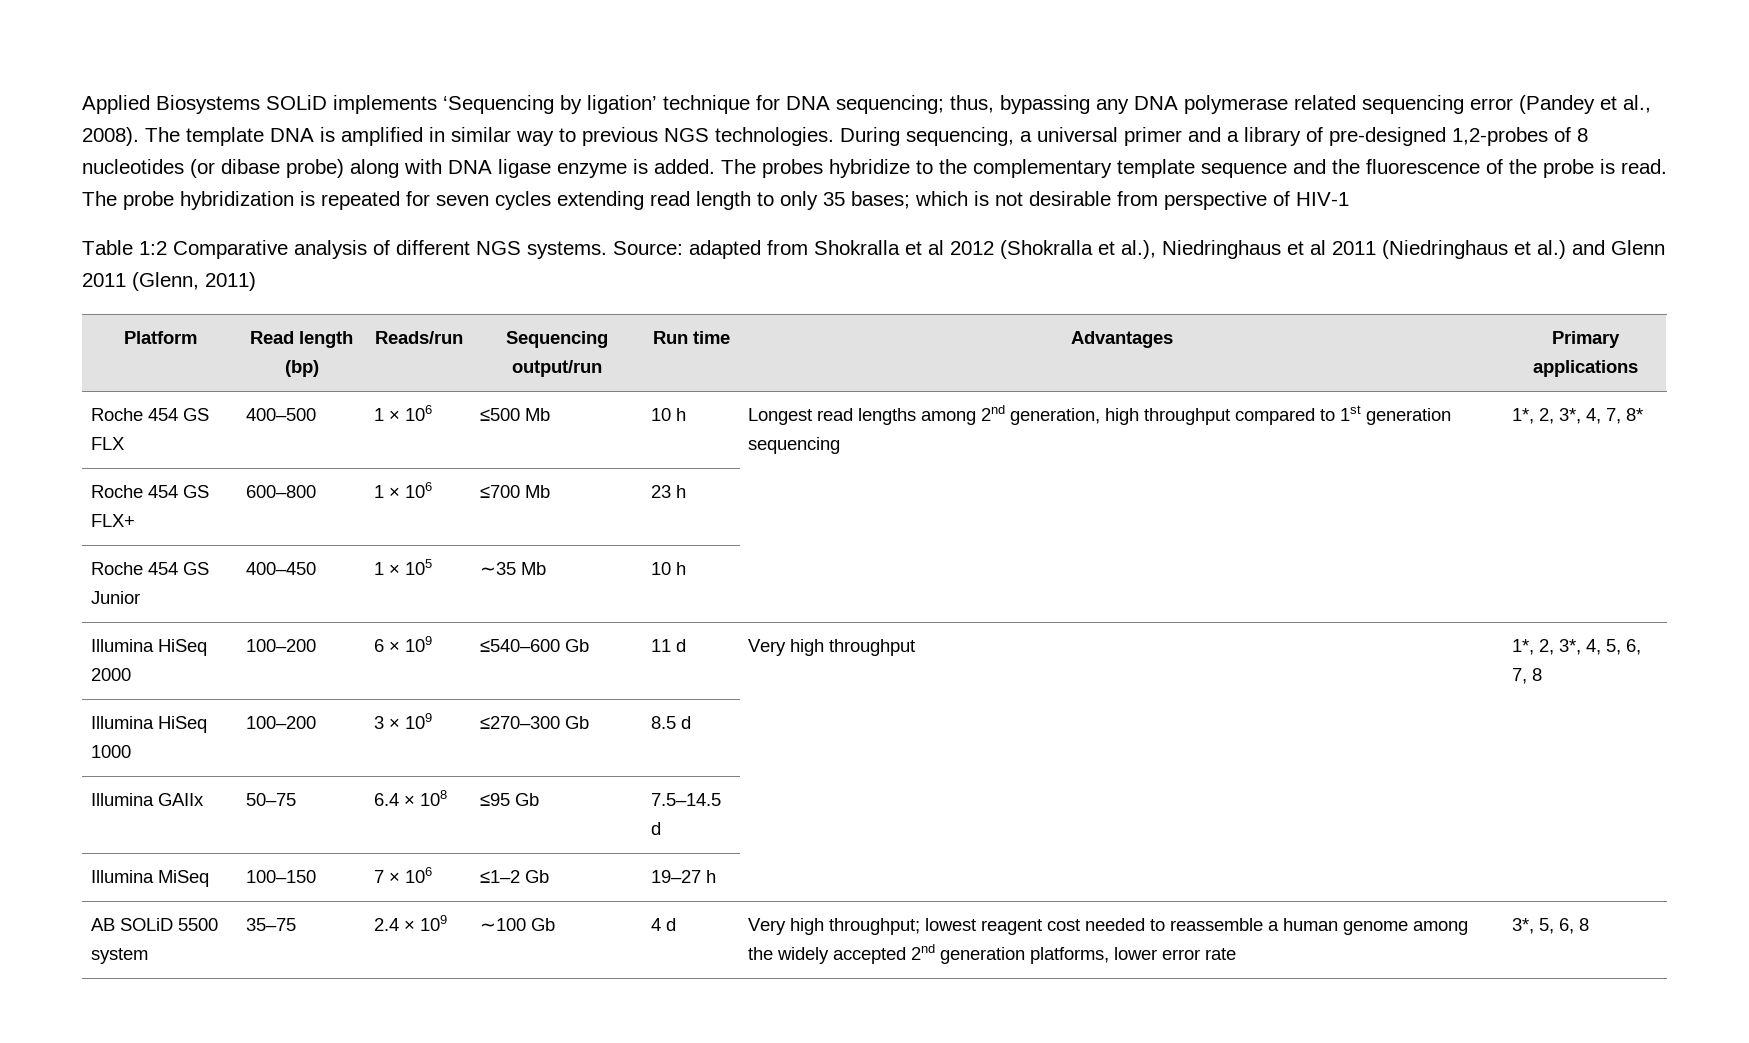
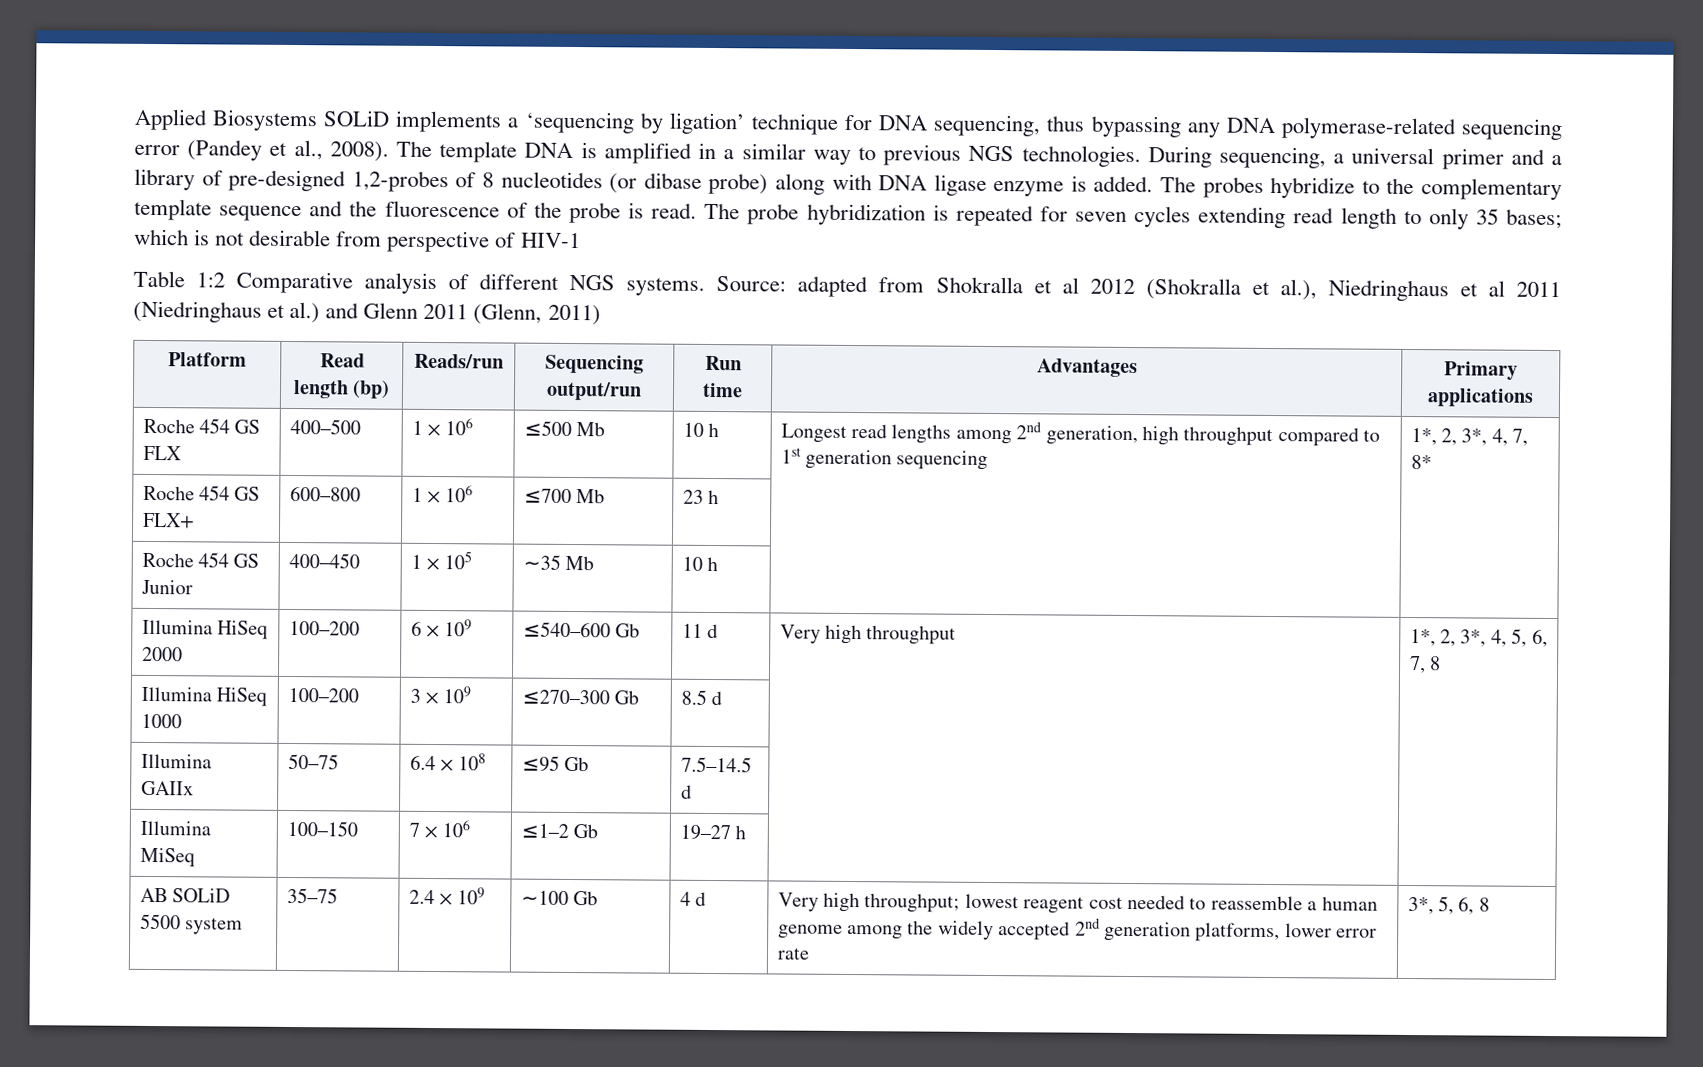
[443,95,554,114] ‘Sequencing -> [507,111,635,134] a ‘sequencing
[836,95,994,114] sequencing; thus, -> [933,114,1085,137] sequencing, thus
[1184,95,1356,114] polymerase related -> [1280,117,1456,140] polymerase-related
(445, 134) none -> [723,149,735,160] a

